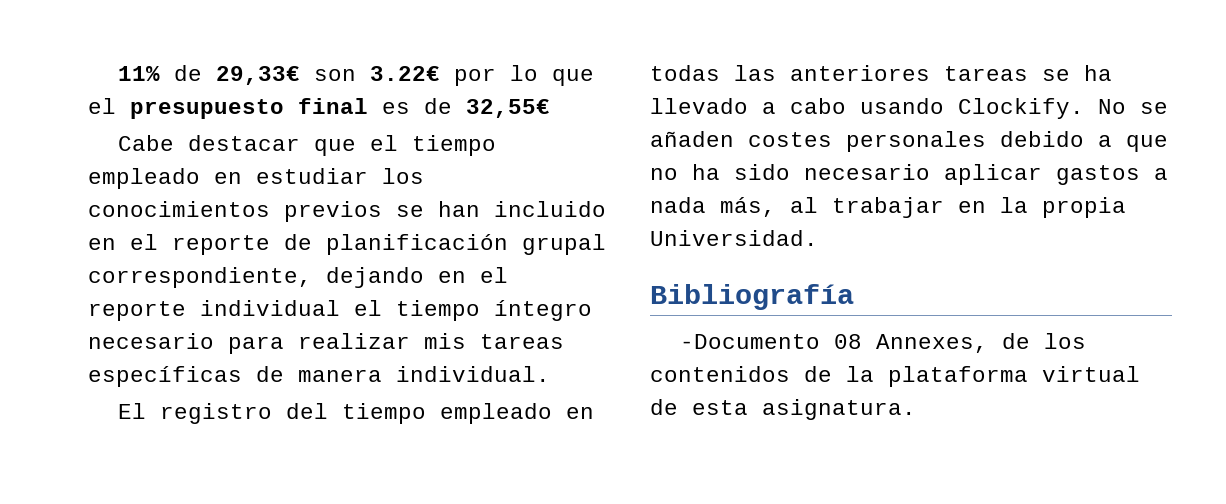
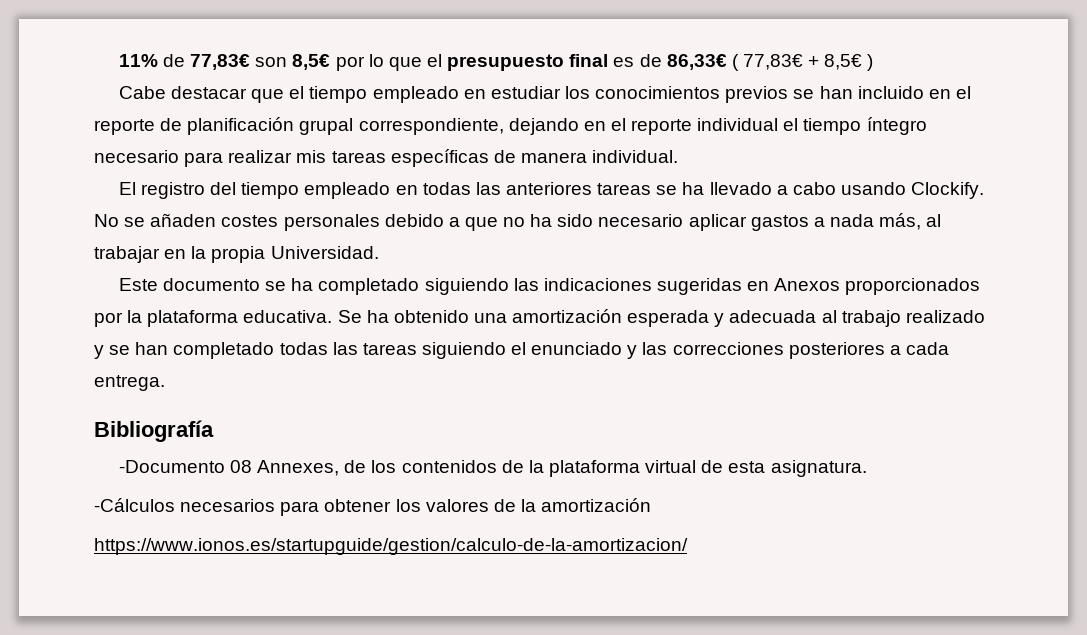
[215,66,440,85] 29,33€ son 3.22€ -> [190,54,331,70] 77,83€ son 8,5€
[466,99,550,118] 32,55€ -> [666,54,874,71] 86,33€ ( 77,83€ + 8,5€ )
(818, 238) none -> [118,278,981,295] [94,309,985,327] [94,342,949,359] [94,375,165,391] // Este documento se ha completado siguiendo las indicaciones sugeridas en Anexos proporcionados por la plataforma educativa. Se ha obtenido una amortización esperada y adecuada al trabajo realizado y se han completado todas las tareas siguiendo el enunciado y las correcciones posteriores a cada entrega.
(916, 409) none -> [94,498,652,516] [94,538,688,555] // -Cálculos necesarios para obtener los valores de la amortización // https://www.ionos.es/startupguide/gestion/calculo-de-la-amortizacion/

